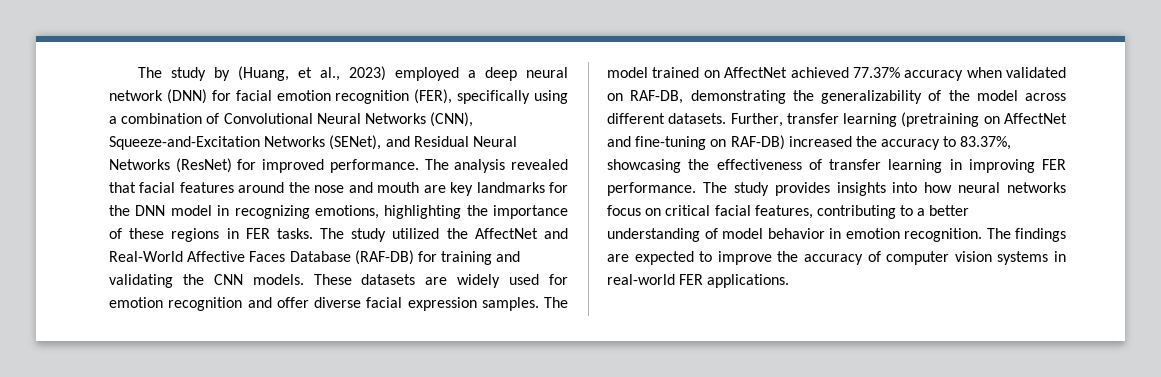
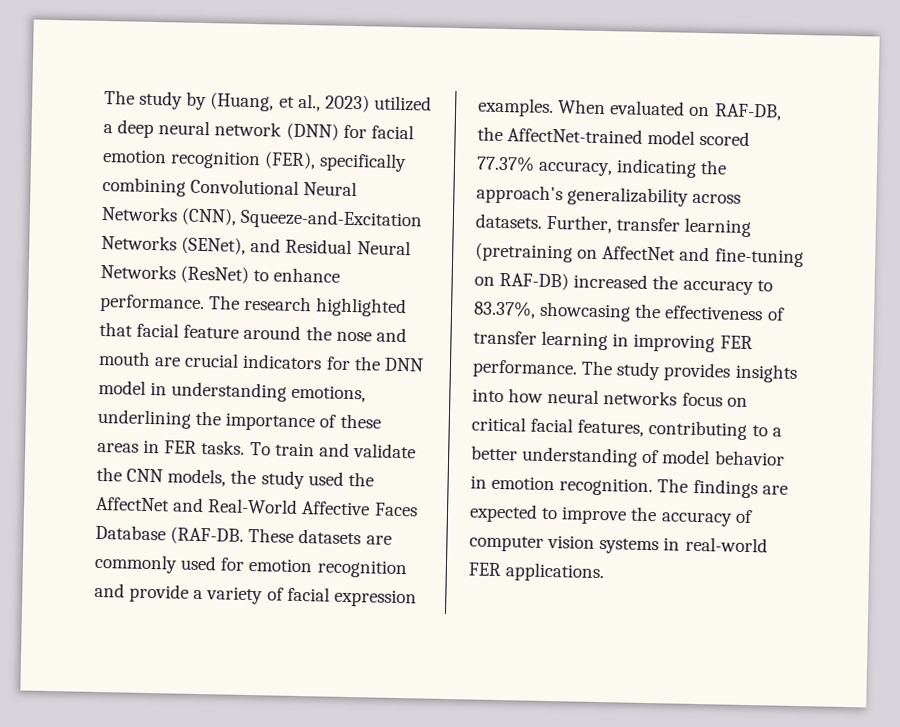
[395,67,460,81] employed -> [373,95,432,112] utilized
[534,90,568,104] [109,113,220,124] using a combination of -> [102,176,186,197] combining
[237,159,568,173] for improved performance. The analysis revealed -> [253,267,341,283] [99,293,408,318] to enhance performance. The research highlighted
[179,182,234,193] features -> [183,324,240,339] feature
[450,182,545,196] key landmarks -> [184,352,323,370] crucial indicators
[234,205,462,219] recognizing emotions, highlighting -> [171,381,367,403] [97,408,191,429] understanding emotions, underlining
[171,228,220,242] regions -> [97,442,139,453] areas
[320,228,440,242] The study utilized -> [249,441,416,459] [96,466,344,490] To train and validate the CNN models, the study used
[354,250,521,265] [109,274,304,288] (RAF-DB) for training and validating the CNN models. -> [170,526,245,545] (RAF-DB.
[457,274,501,288] widely -> [94,553,178,574] commonly
[276,297,568,311] [607,67,1066,81] [607,90,1066,104] [607,113,665,124] offer diverse facial expression samples. The model trained on AffectNet achieved 77.37% accuracy when validated on RAF-DB, demonstrating the generalizability of the model across different -> [129,583,417,608] [477,97,782,121] [477,126,751,146] [476,155,728,178] [476,184,742,207] provide a variety of facial expression examples. When evaluated on RAF-DB, the AffectNet-trained model scored 77.37% accuracy, indicating the approach's generalizability across

